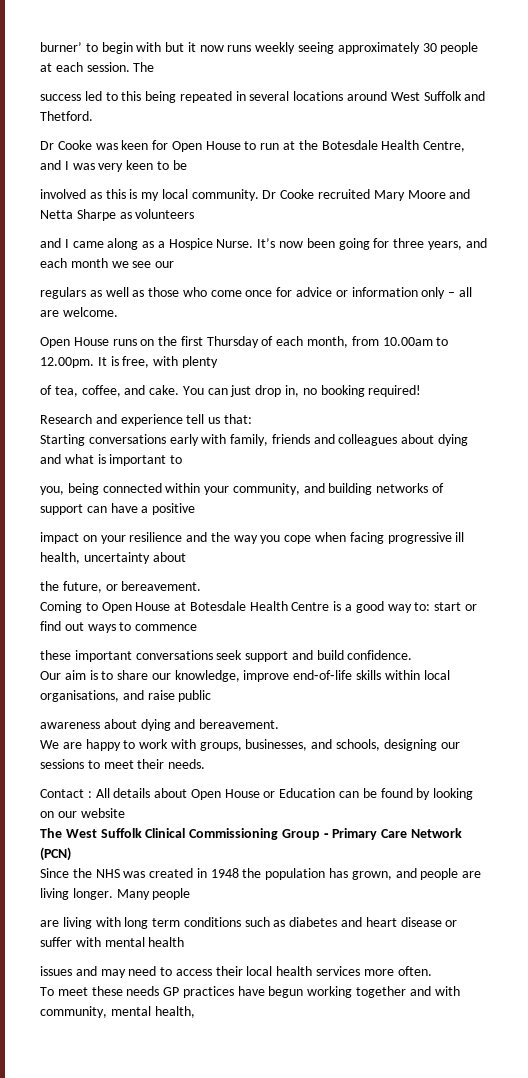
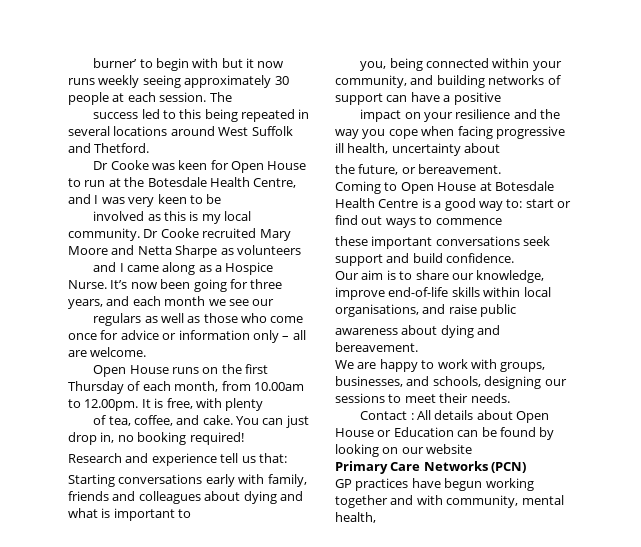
[40,828,329,840] The West Suffolk Clinical Commissioning Group ‐ -> (473, 449) none
[411,828,463,838] Network -> [423,461,488,471] Networks
[40,868,482,880] [40,888,191,900] [40,917,458,929] [40,937,185,947] [40,966,432,978] [40,986,160,996] Since the NHS was created in 1948 the population has grown, and people are living longer. Many people // are living with long term conditions such as diabetes and heart disease or suffer with mental health // issues and may need to access their local health services more often. // To meet these needs -> (527, 467) none

